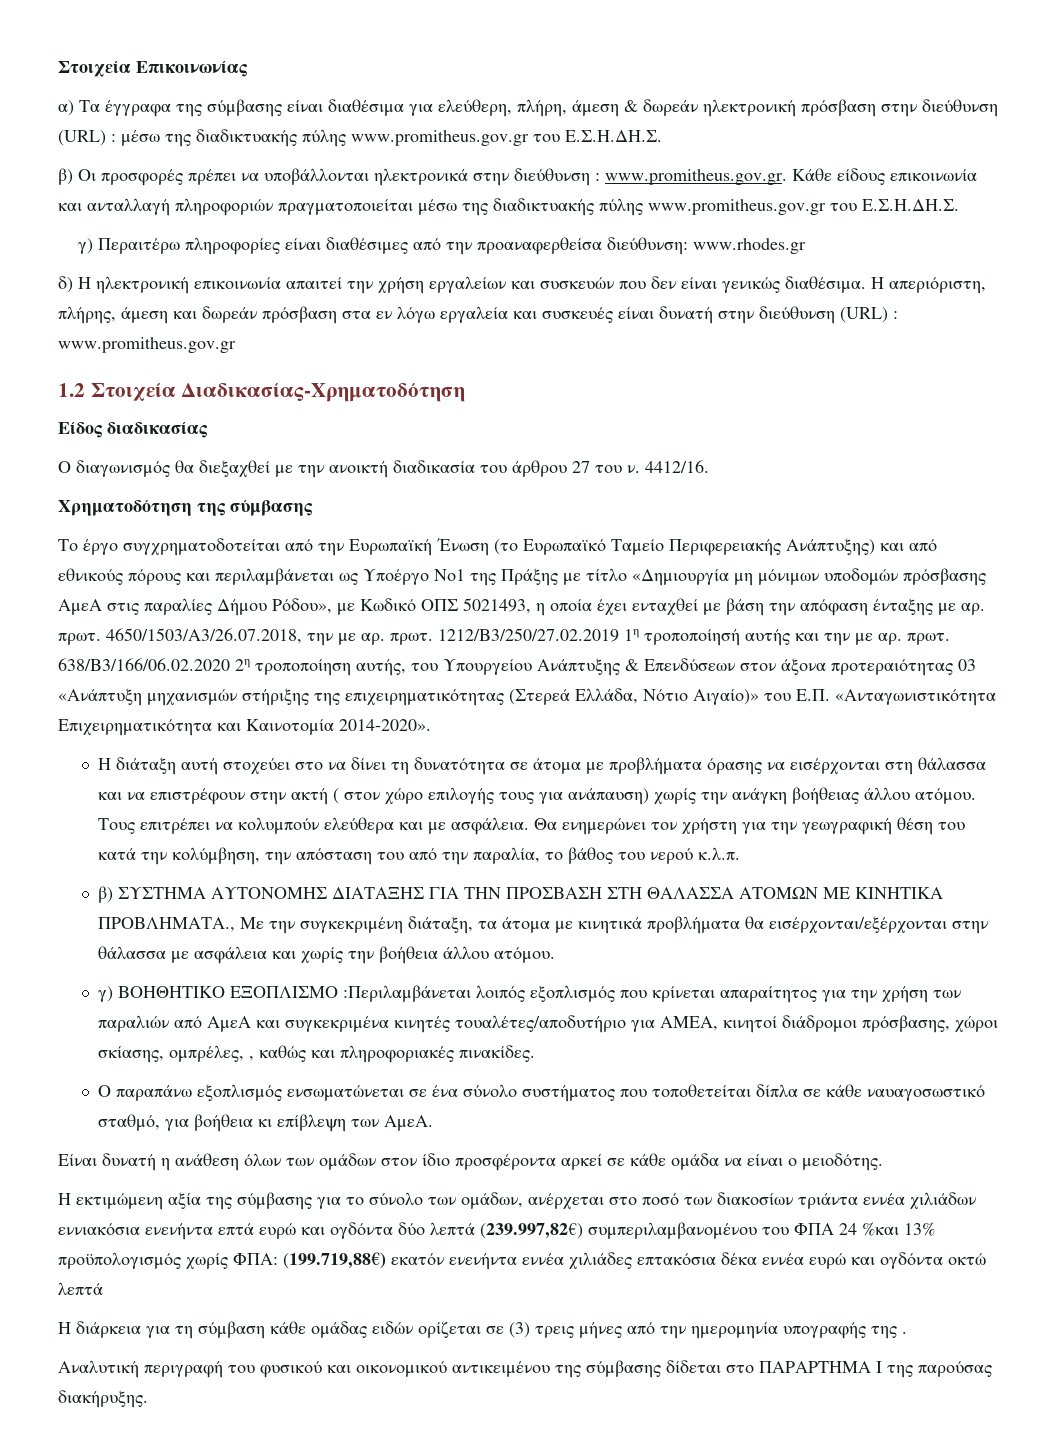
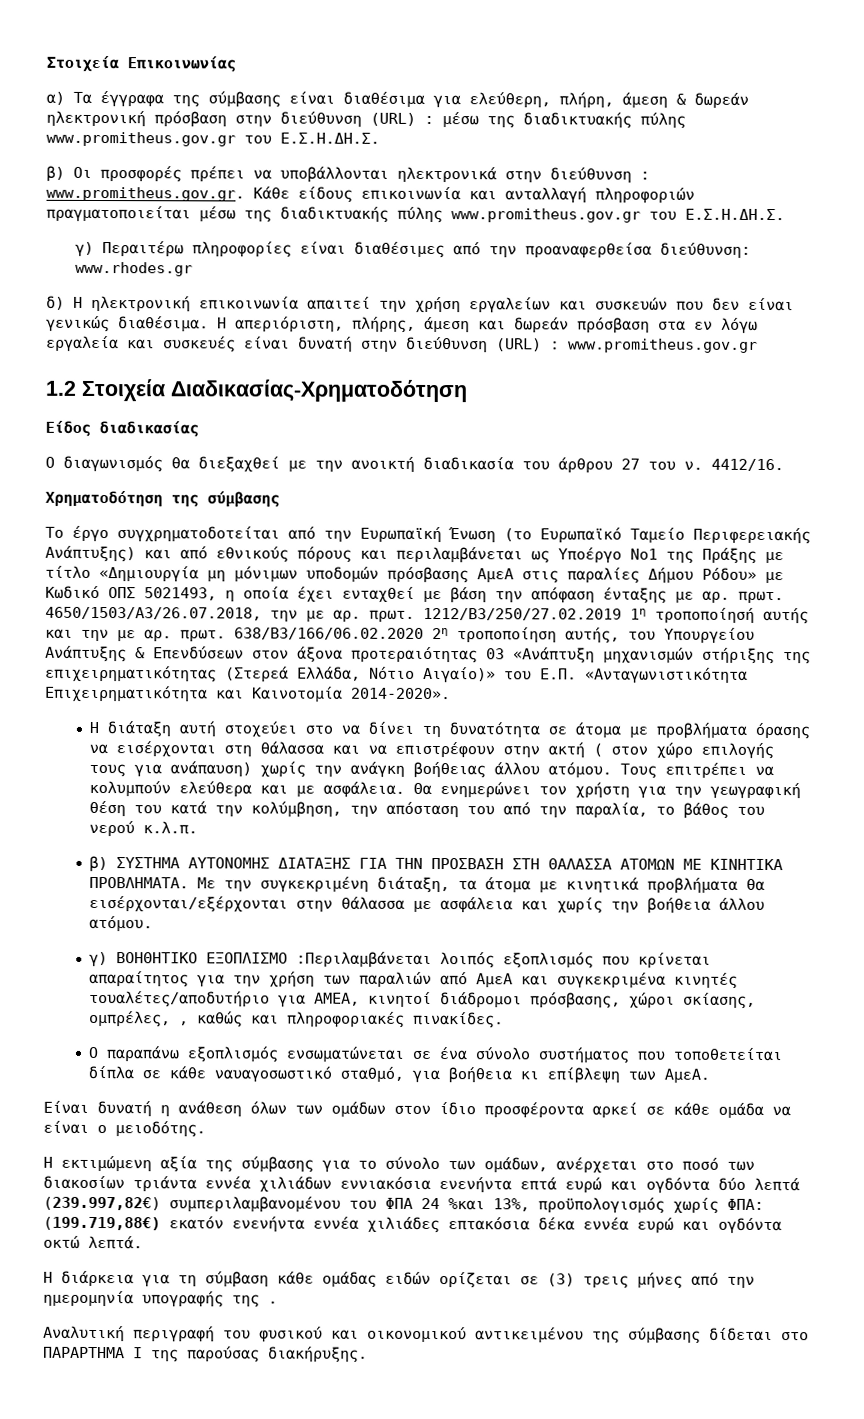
[272,598,332,614] Ρόδου», -> [702,567,757,581] Ρόδου»
[98,917,236,932] ΠΡΟΒΛΗΜΑΤΑ., -> [89,876,190,889] ΠΡΟΒΛΗΜΑΤΑ.
[904,1222,935,1236] 13% -> [493,1198,530,1212] 13%,
[58,1282,103,1295] λεπτά -> [88,1235,143,1250] λεπτά.

